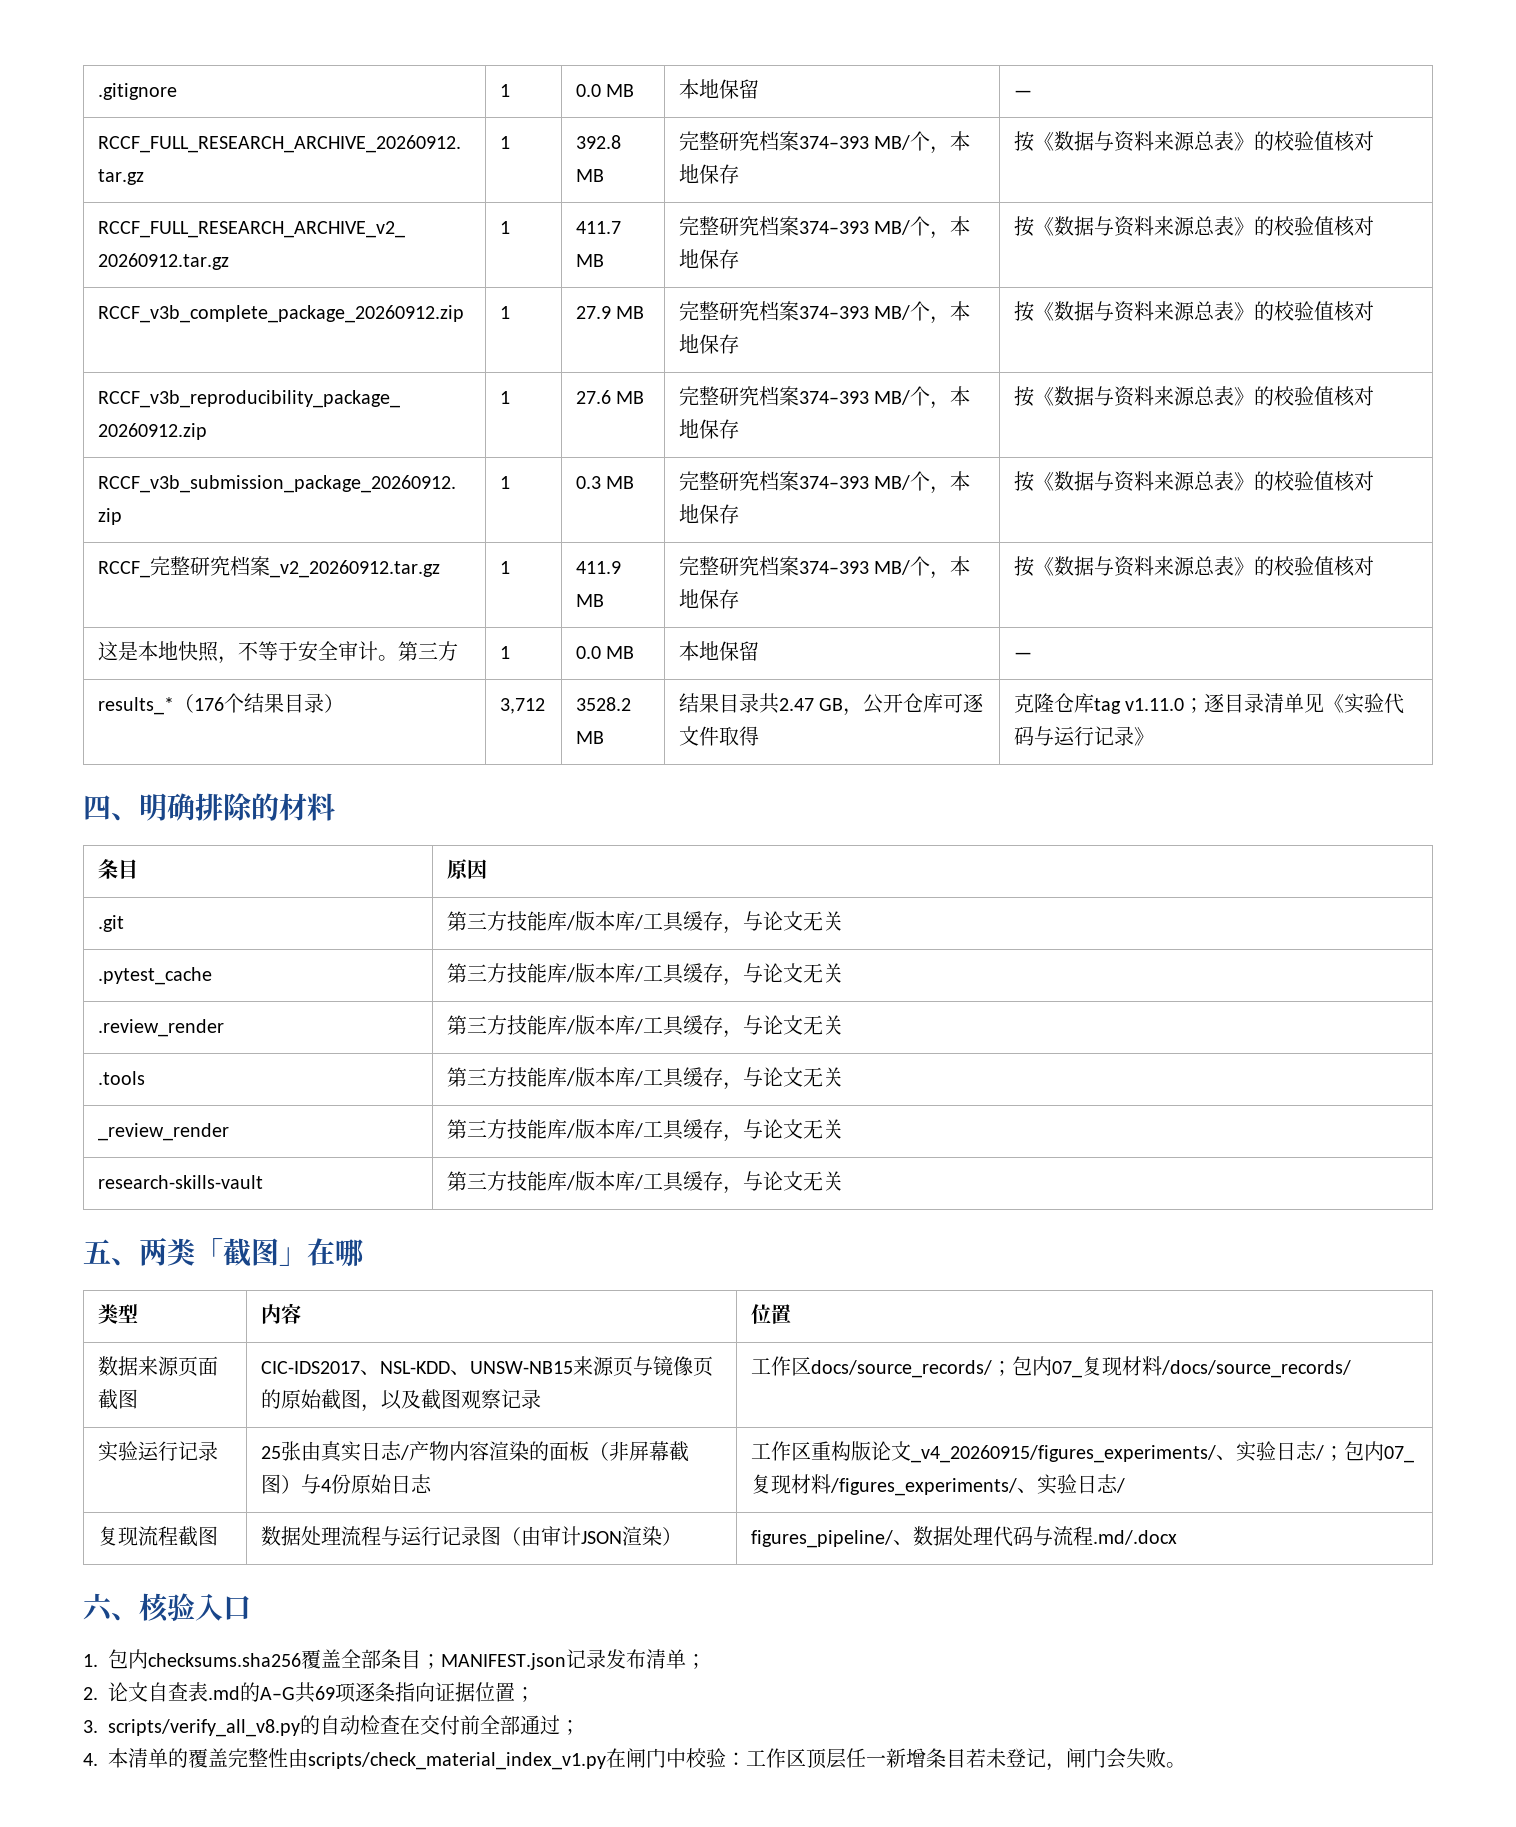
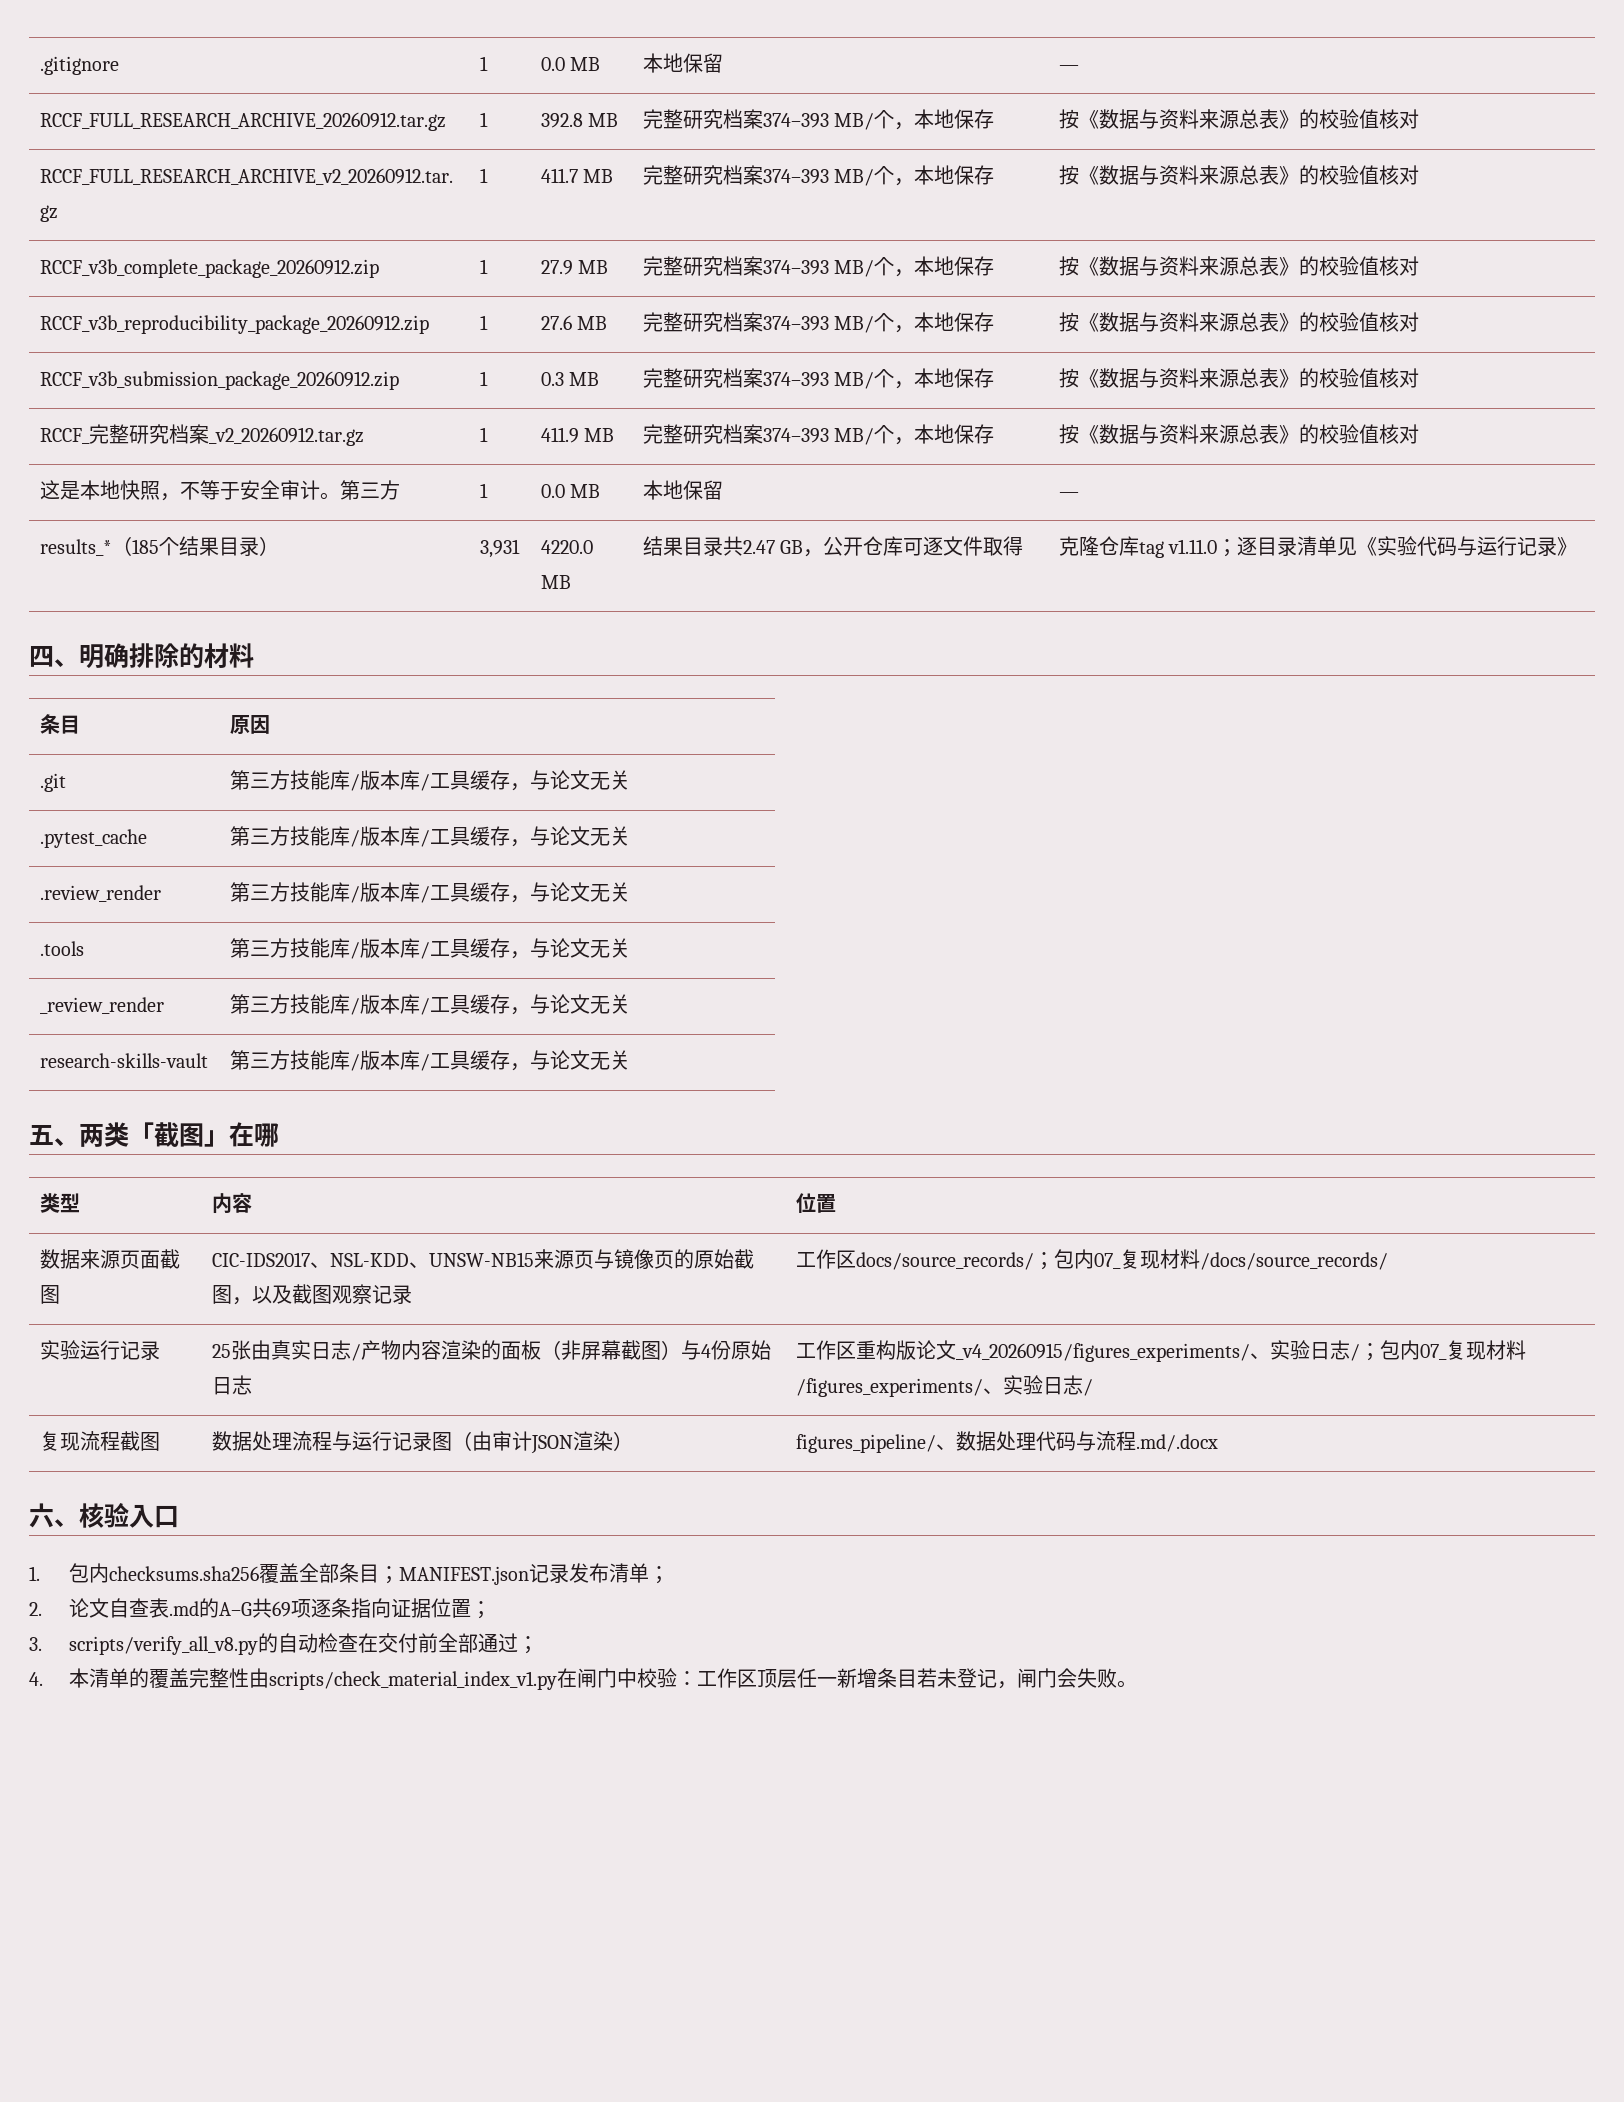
[193,697,224,711] 176 -> [131,539,159,554] 185
[499,698,545,714] [575,697,631,711] 3,712 | 3528.2 -> [479,539,520,558] [540,540,593,554] 3,931 | 4220.0

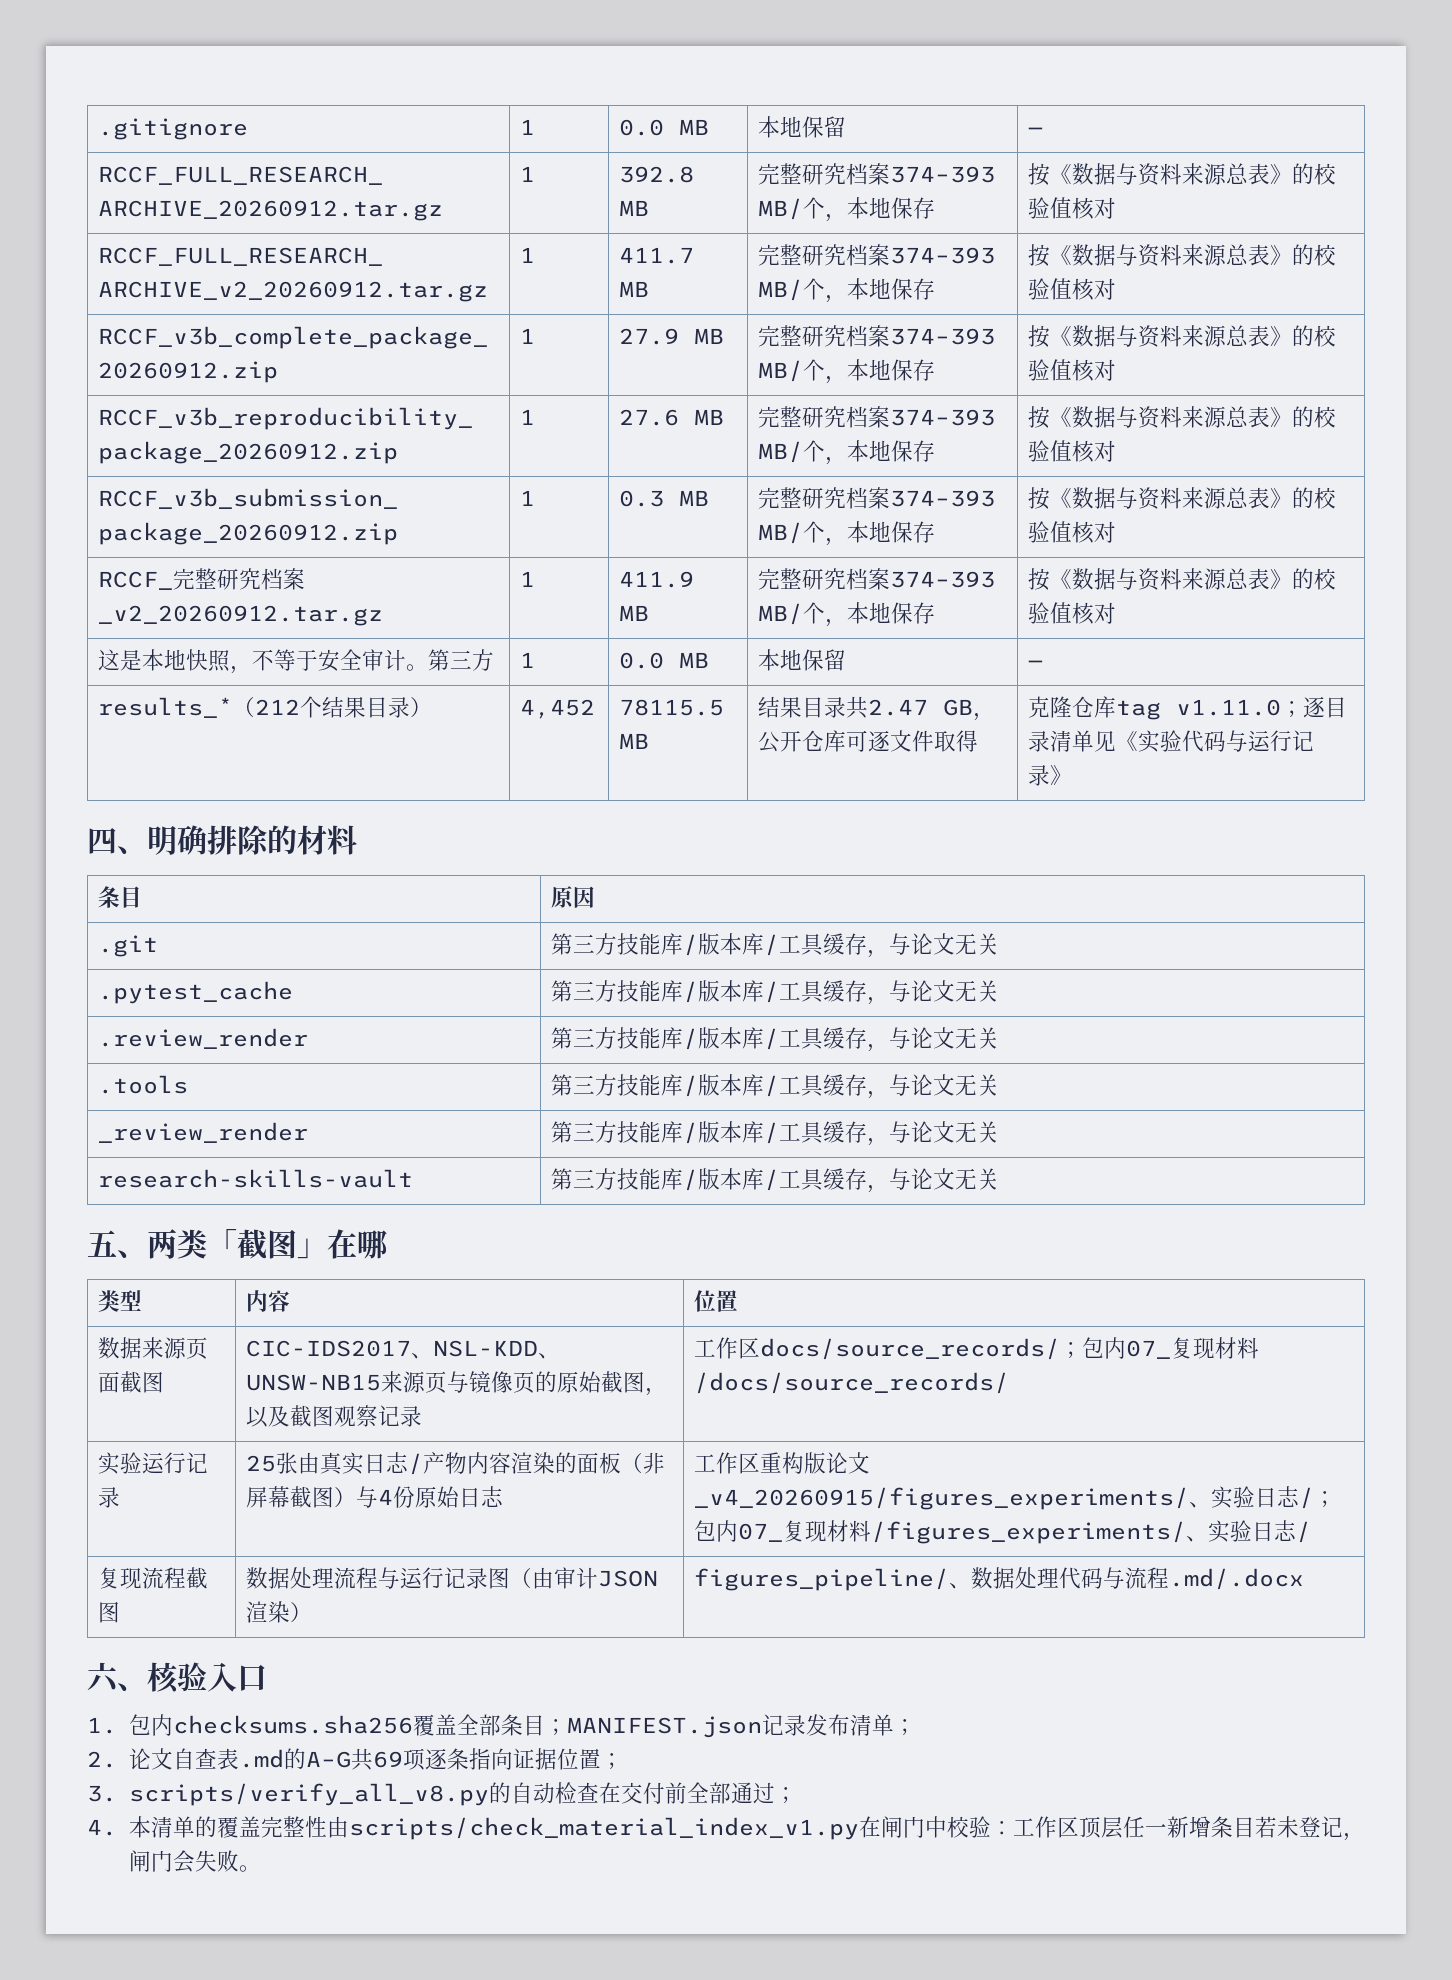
[131,539,159,554] 185 -> [255,699,301,715] 212
[479,539,520,558] [540,540,593,554] 3,931 | 4220.0 -> [520,699,596,719] [619,699,725,716] 4,452 | 78115.5

